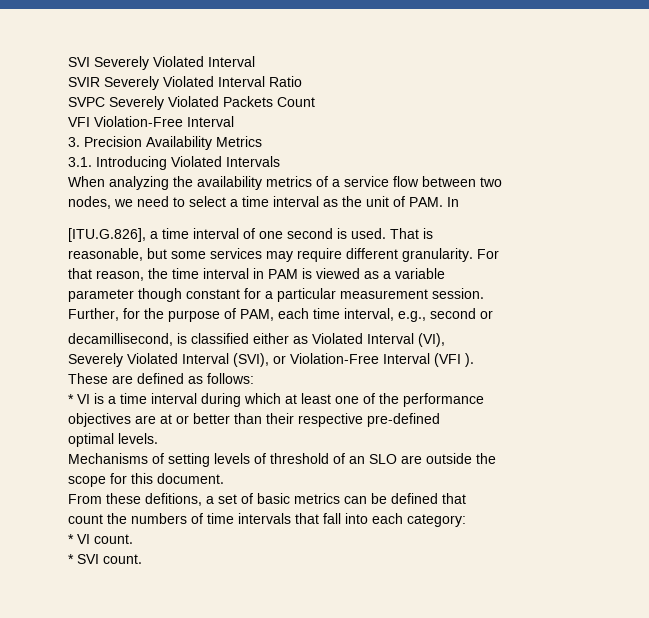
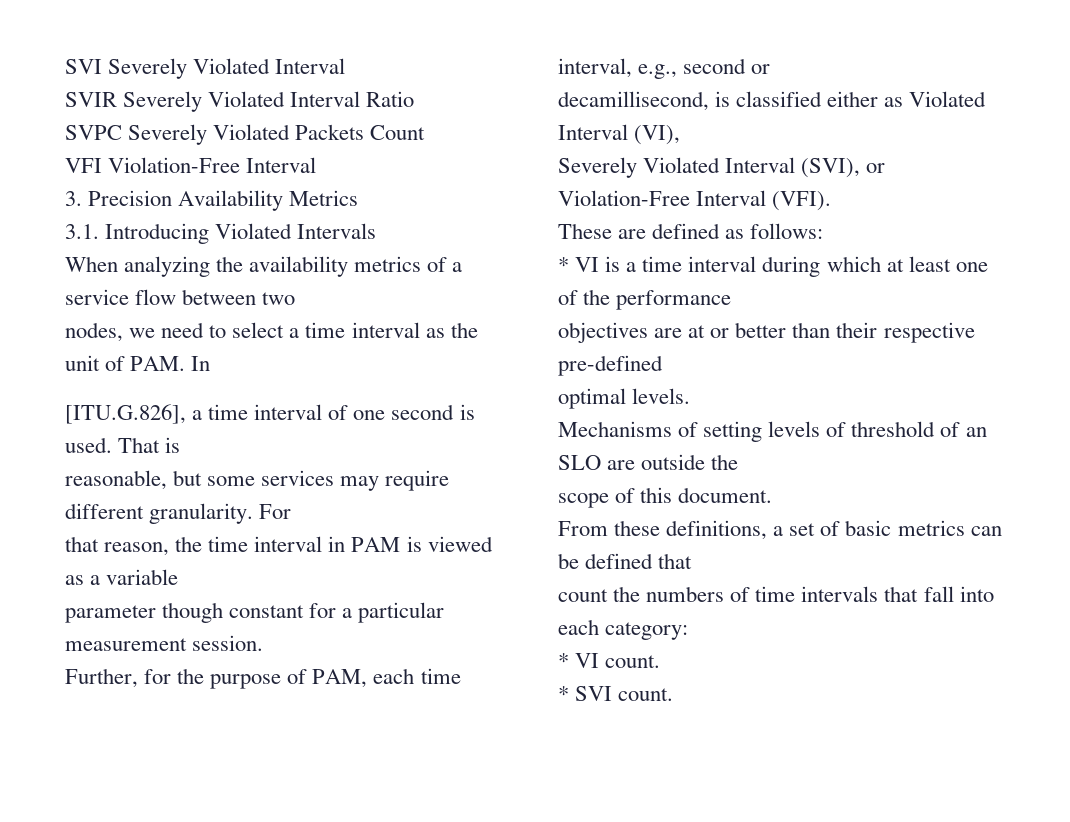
[434,353,474,367] (VFI ). -> [772,191,832,211] (VFI).
[110,473,127,484] for -> [615,488,636,503] of
[145,493,202,506] defitions, -> [666,520,768,540] definitions,

